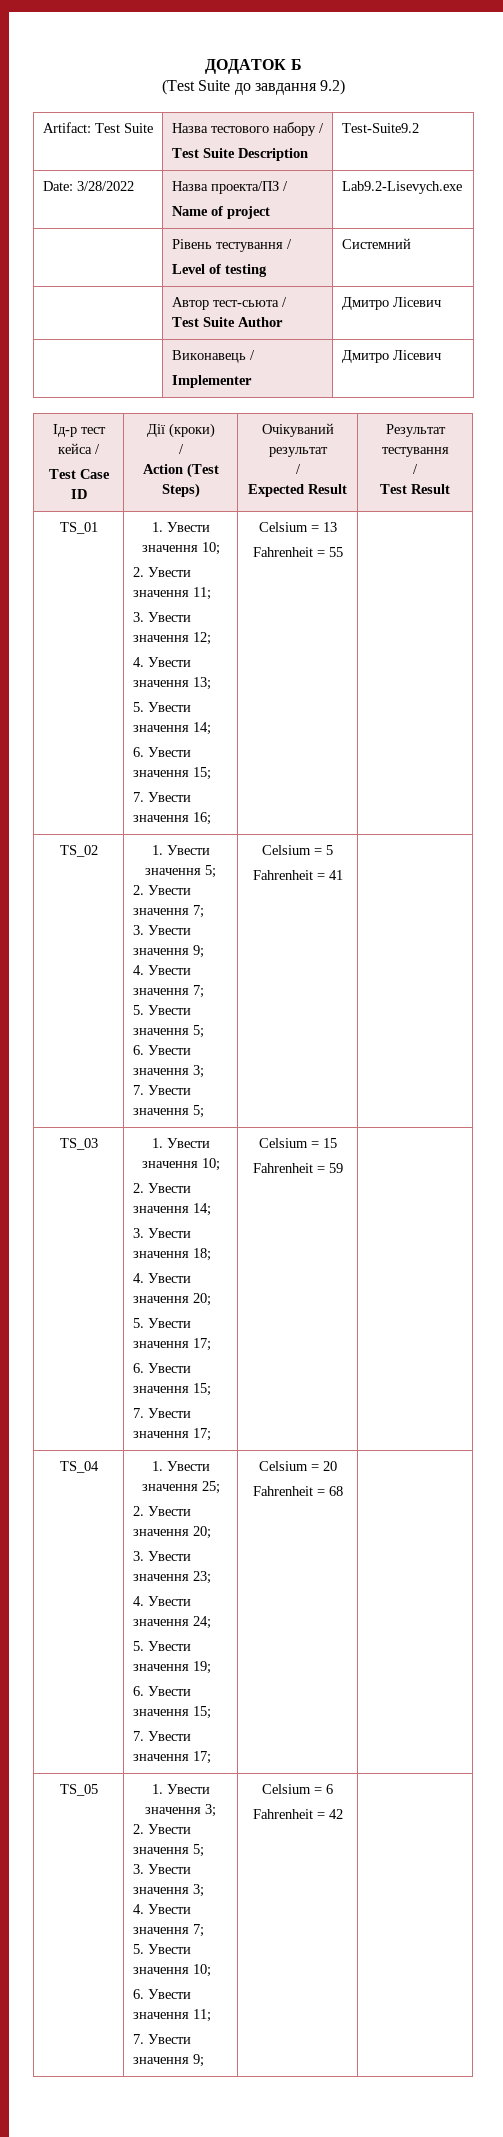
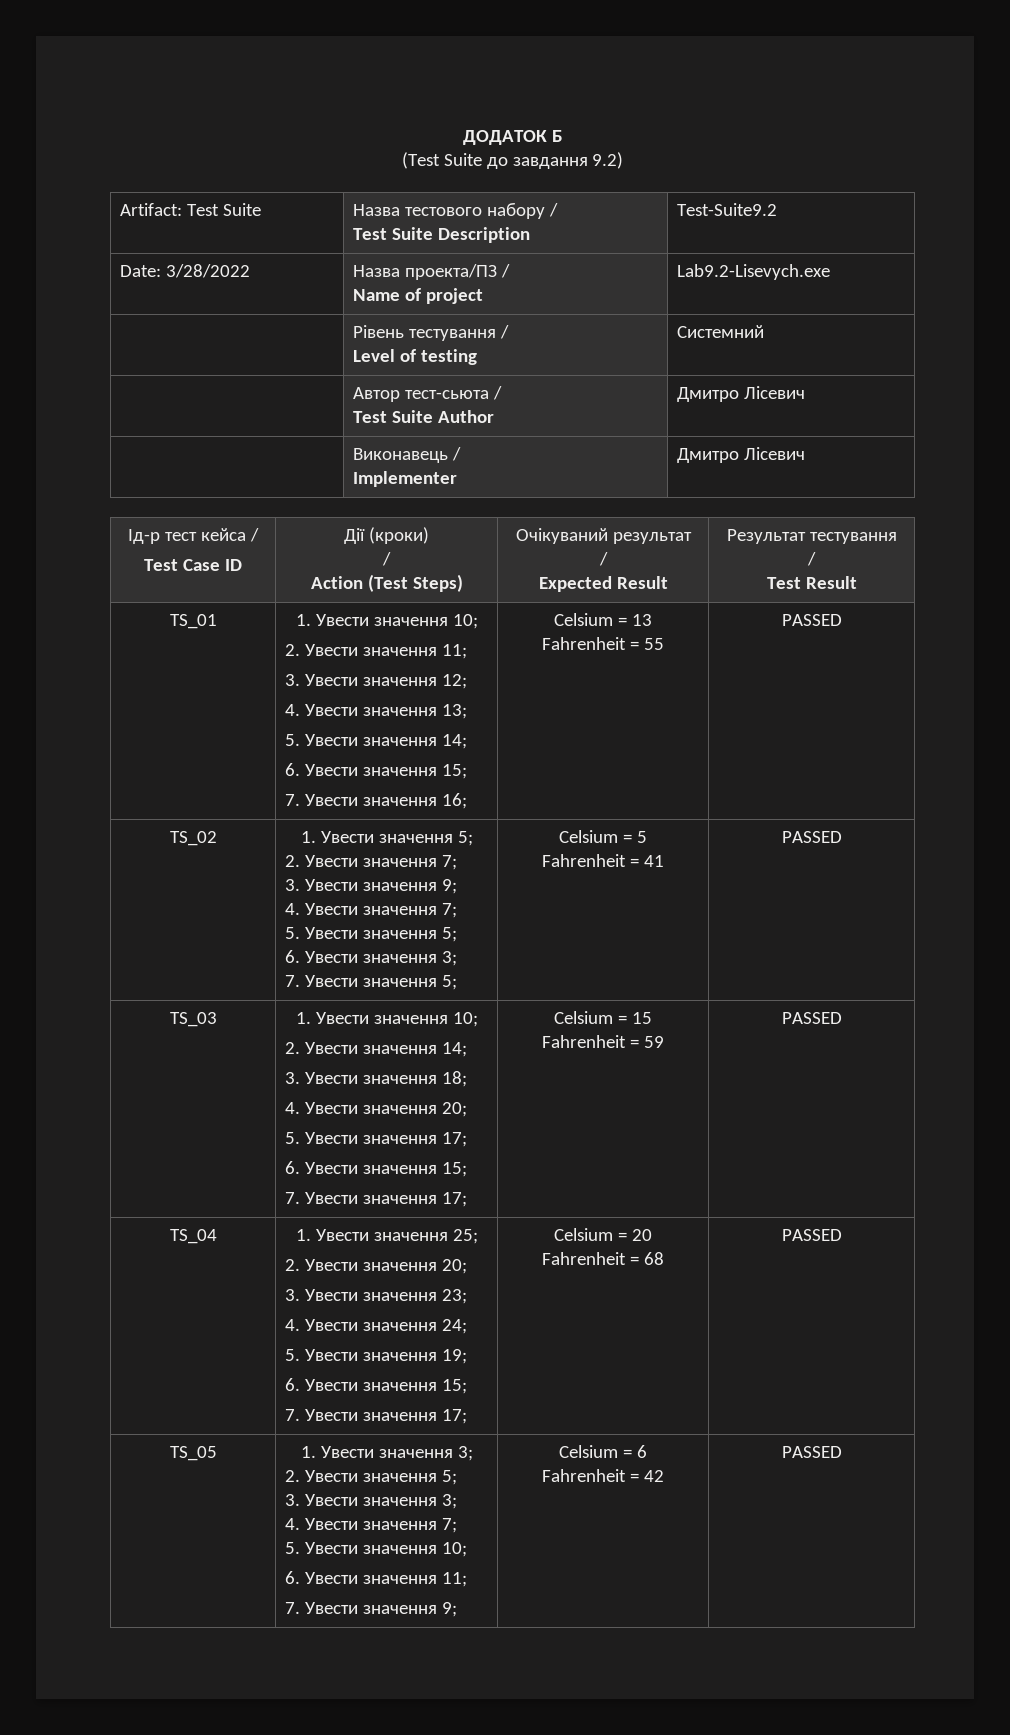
(343, 552) none -> [781,614,842,626] PASSED
(343, 875) none -> [781,831,842,843] PASSED
(343, 1168) none -> [781,1012,842,1024] PASSED
(343, 1491) none -> [781,1229,842,1241] PASSED
(343, 1814) none -> [781,1446,842,1458] PASSED

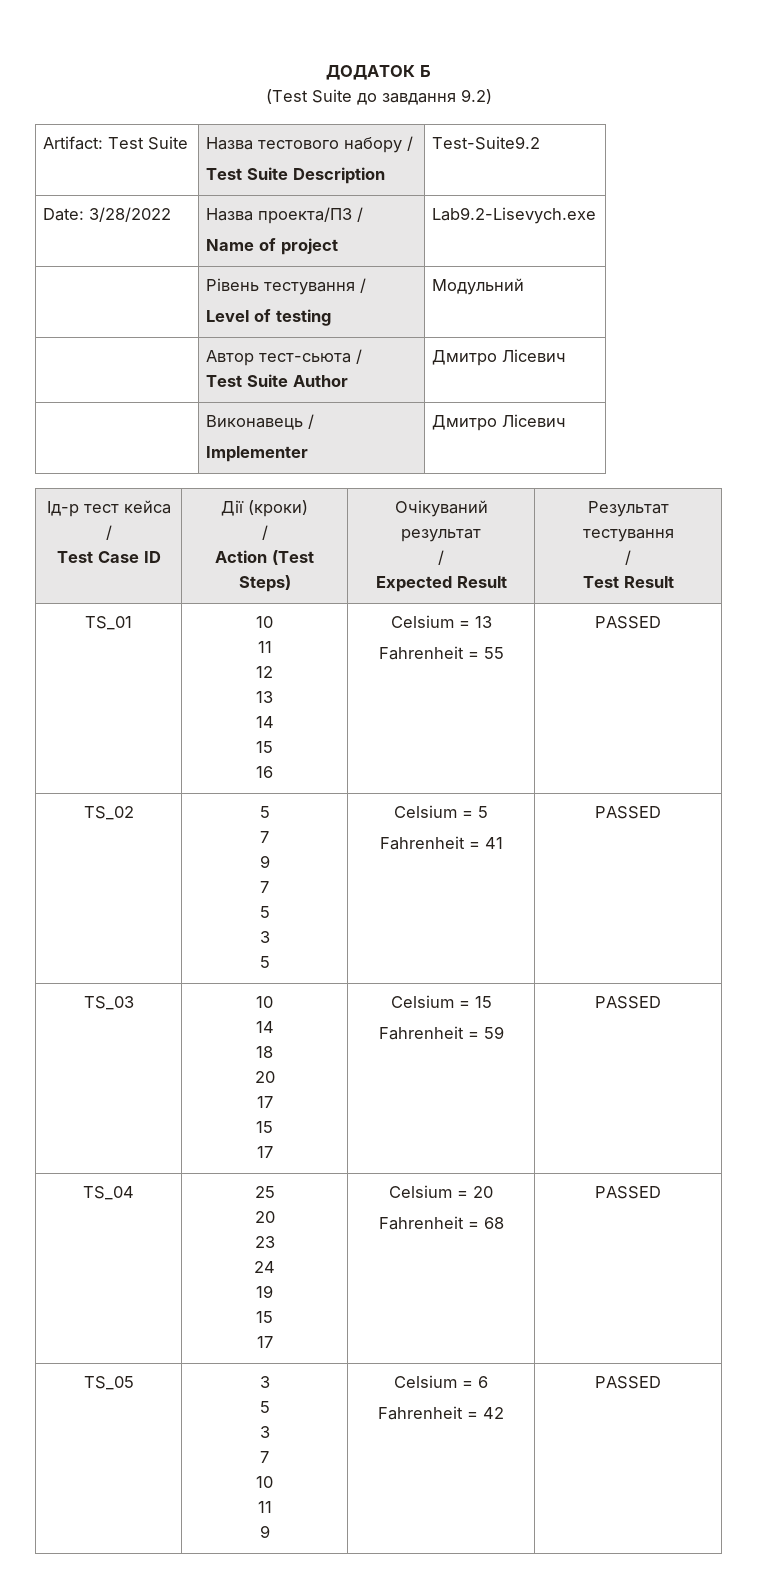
[676,325,764,338] Системний -> [431,278,524,295] Модульний
[295,614,478,629] [284,644,467,659] [284,674,467,689] [284,704,467,719] [284,734,467,749] [284,763,467,779] [284,793,467,809] 1. Увести значення 10; // 2. Увести значення 11; // 3. Увести значення 12; // 4. Увести значення 13; // 5. Увести значення 14; // 6. Увести значення 15; // 7. Увести значення 16; -> [256,616,273,628] [257,641,272,653] [256,666,273,678] [256,691,273,703] [255,716,274,728] [256,741,273,753] [256,766,273,778] 10 // 11 // 12 // 13 // 14 // 15 // 16
[300,831,473,846] [284,855,457,870] [284,879,457,894] [284,903,457,918] [284,927,457,942] [284,950,457,966] [284,975,457,990] 1. Увести значення 5; // 2. Увести значення 7; // 3. Увести значення 9; // 4. Увести значення 7; // 5. Увести значення 5; // 6. Увести значення 3; // 7. Увести значення 5; -> [259,806,270,818] [260,831,269,843] [259,855,270,868] [260,881,269,893] [259,906,270,918] [259,931,270,943] [259,956,270,968] 5 // 7 // 9 // 7 // 5 // 3 // 5
[295,1012,478,1027] [284,1042,467,1057] [284,1071,467,1087] [284,1102,467,1117] [284,1132,467,1147] [284,1161,467,1177] [284,1192,467,1207] 1. Увести значення 10; // 2. Увести значення 14; // 3. Увести значення 18; // 4. Увести значення 20; // 5. Увести значення 17; // 6. Увести значення 15; // 7. Увести значення 17; -> [256,996,273,1008] [255,1021,274,1033] [256,1046,273,1058] [254,1071,275,1083] [256,1096,273,1108] [256,1121,273,1133] [256,1146,273,1158] 10 // 14 // 18 // 20 // 17 // 15 // 17
[295,1229,478,1244] [284,1259,467,1274] [284,1289,467,1304] [284,1319,467,1334] [284,1349,467,1364] [284,1378,467,1394] [284,1409,467,1424] 1. Увести значення 25; // 2. Увести значення 20; // 3. Увести значення 23; // 4. Увести значення 24; // 5. Увести значення 19; // 6. Увести значення 15; // 7. Увести значення 17; -> [254,1186,275,1198] [254,1211,275,1223] [254,1236,275,1248] [254,1261,275,1273] [256,1285,273,1298] [256,1311,273,1323] [256,1336,273,1348] 25 // 20 // 23 // 24 // 19 // 15 // 17
[300,1446,473,1461] [284,1470,457,1485] [284,1494,457,1509] [284,1518,457,1533] [284,1542,467,1557] [284,1571,467,1587] [284,1602,457,1617] 1. Увести значення 3; // 2. Увести значення 5; // 3. Увести значення 3; // 4. Увести значення 7; // 5. Увести значення 10; // 6. Увести значення 11; // 7. Увести значення 9; -> [259,1376,270,1388] [259,1401,270,1413] [259,1426,270,1438] [260,1451,269,1463] [256,1476,273,1488] [257,1501,272,1513] [259,1525,270,1538] 3 // 5 // 3 // 7 // 10 // 11 // 9

